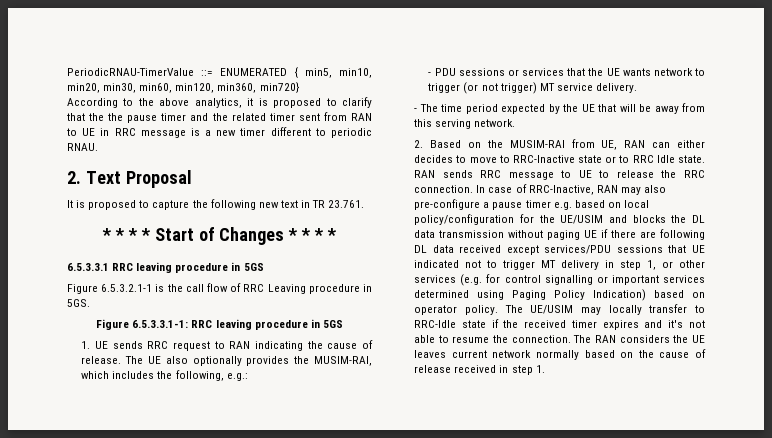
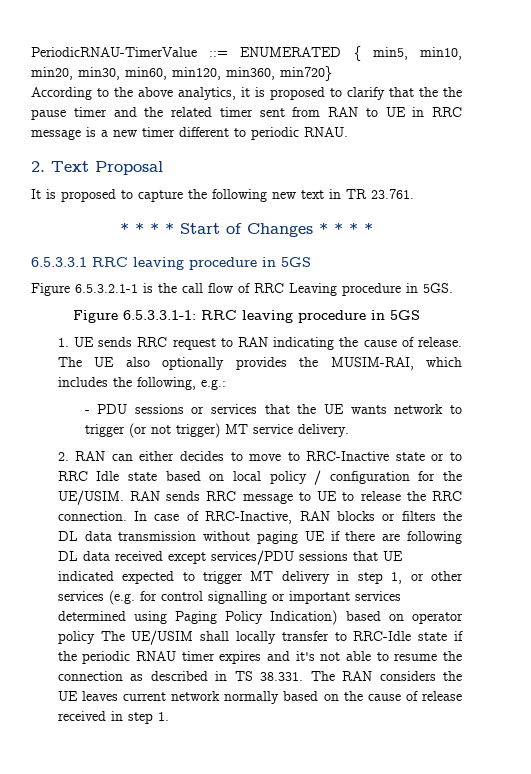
[414,103,705,114] [414,119,516,129] [414,139,618,150] - The time period expected by the UE that will be away from this serving network. // 2. Based on the MUSIM-RAI from UE, -> [57,452,69,461] 2.
[678,155,705,163] state. -> [128,470,462,485] [57,490,124,505] state based on local policy / configuration for the UE/USIM.
[620,185,666,195] [414,199,649,210] [414,214,666,225] may also pre-configure a pause timer e.g. based on local policy/configuration for the UE/USIM and blocks -> [336,511,436,521] blocks or filters
[465,260,482,268] not -> [122,571,175,584] expected
[464,305,498,315] policy. -> [57,631,95,644] policy
[580,307,601,315] may -> [200,631,230,641] shall
[524,320,567,328] received -> [82,651,177,664] periodic RNAU
[511,335,571,343] connection. -> [57,671,304,681] connection as described in TS 38.331.

